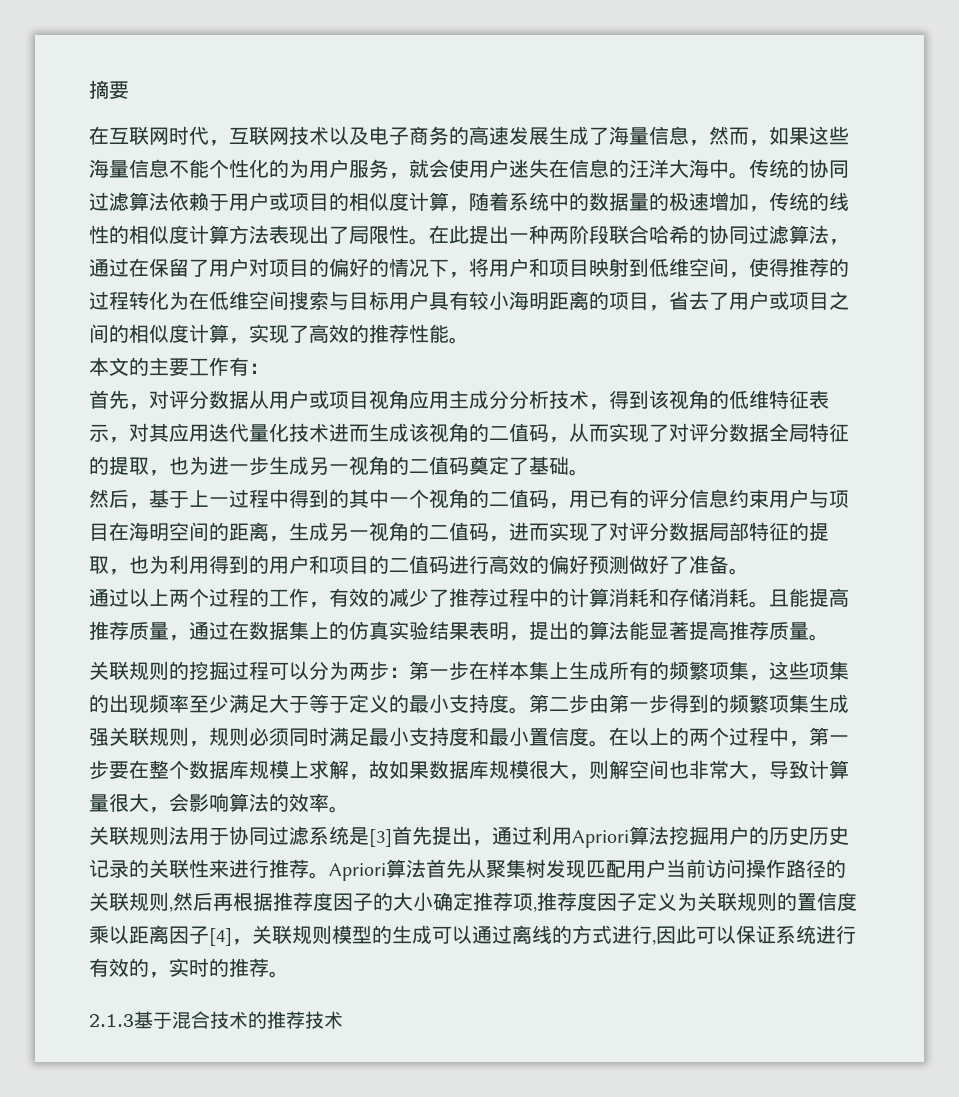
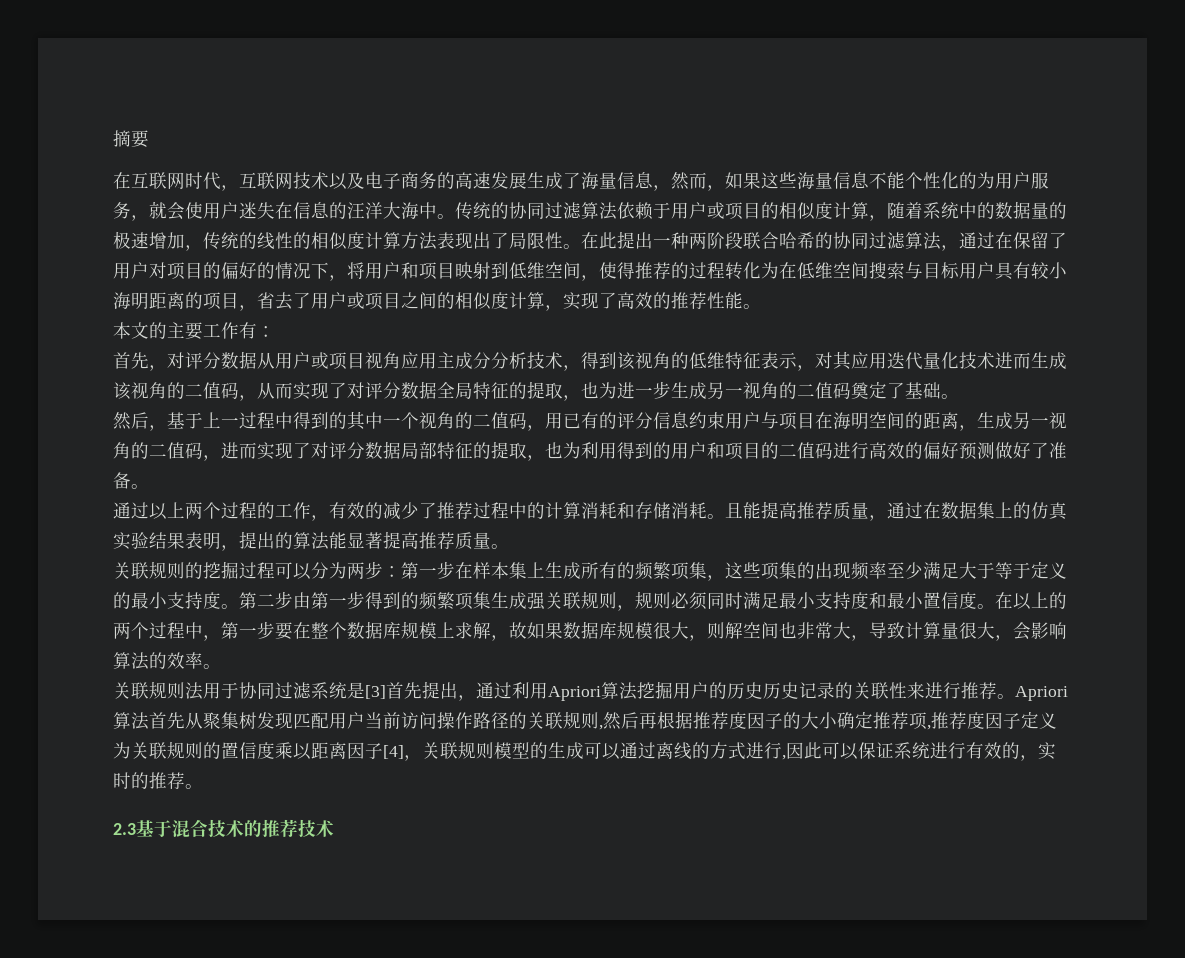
[89,1014,134,1027] 2.1.3 -> [113,823,136,835] 2.3

